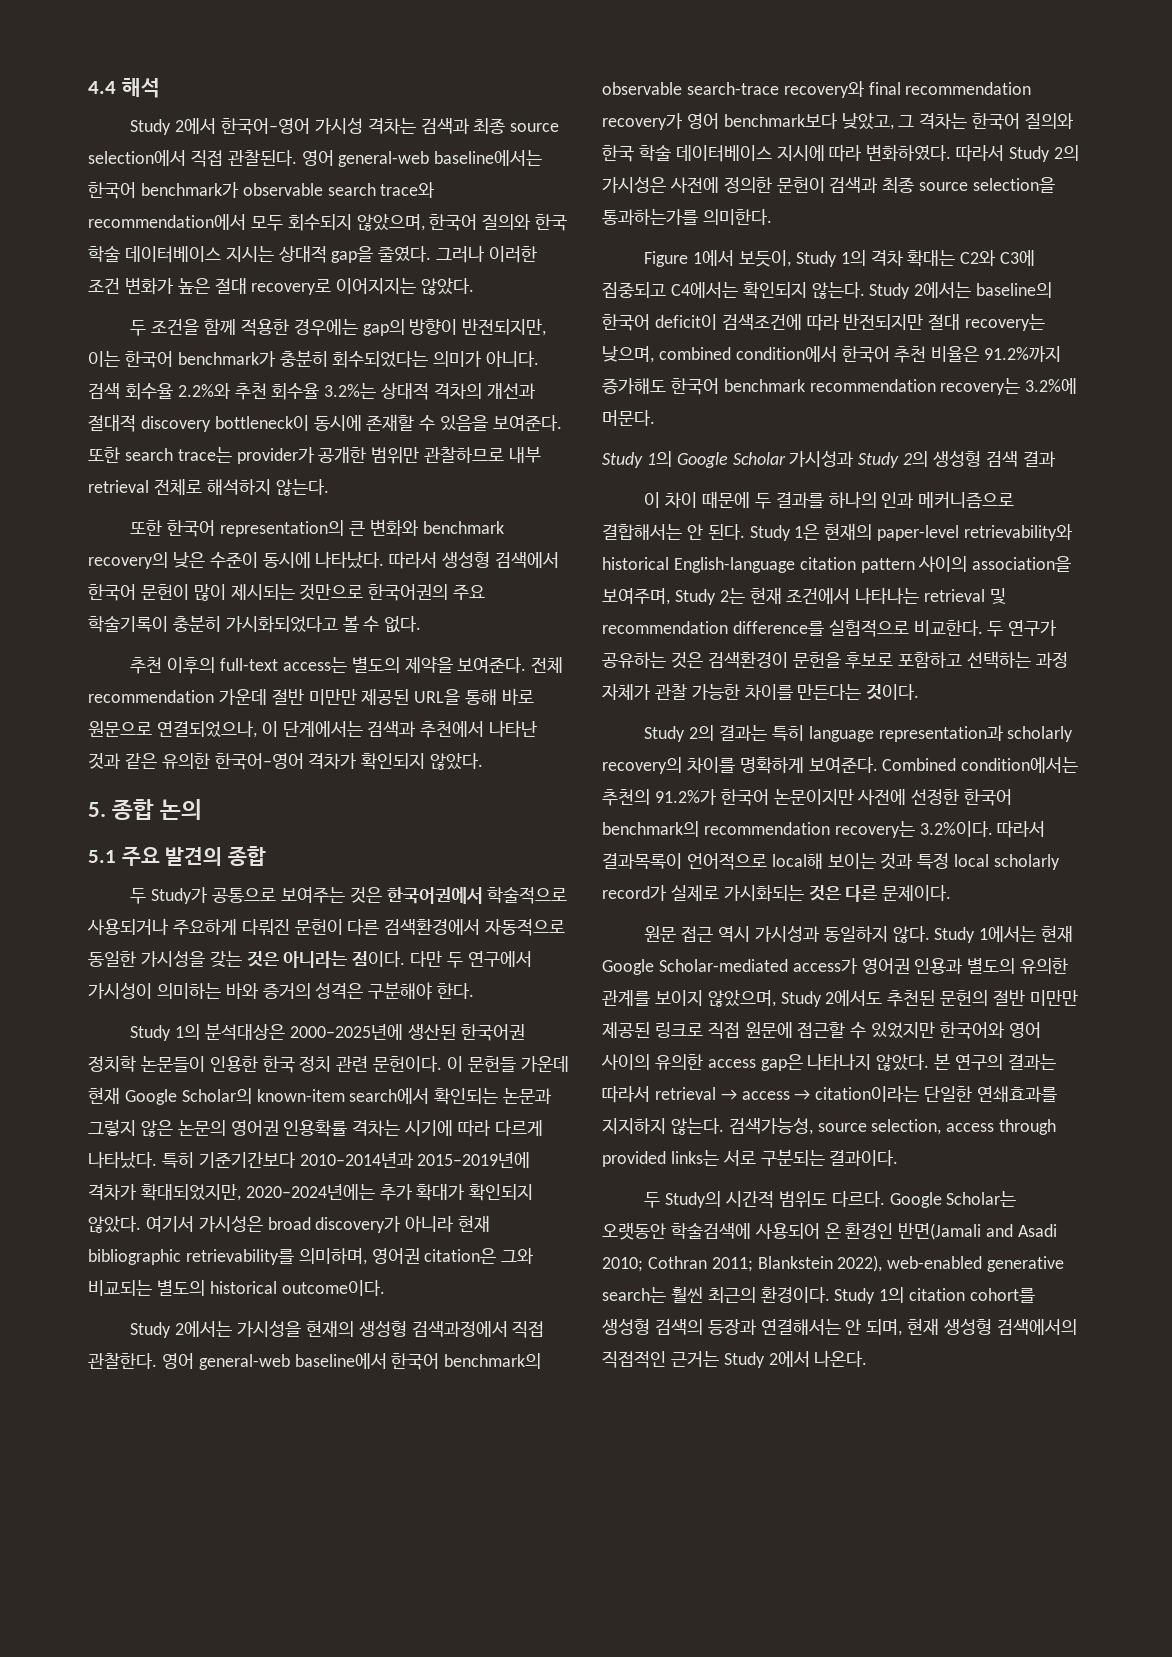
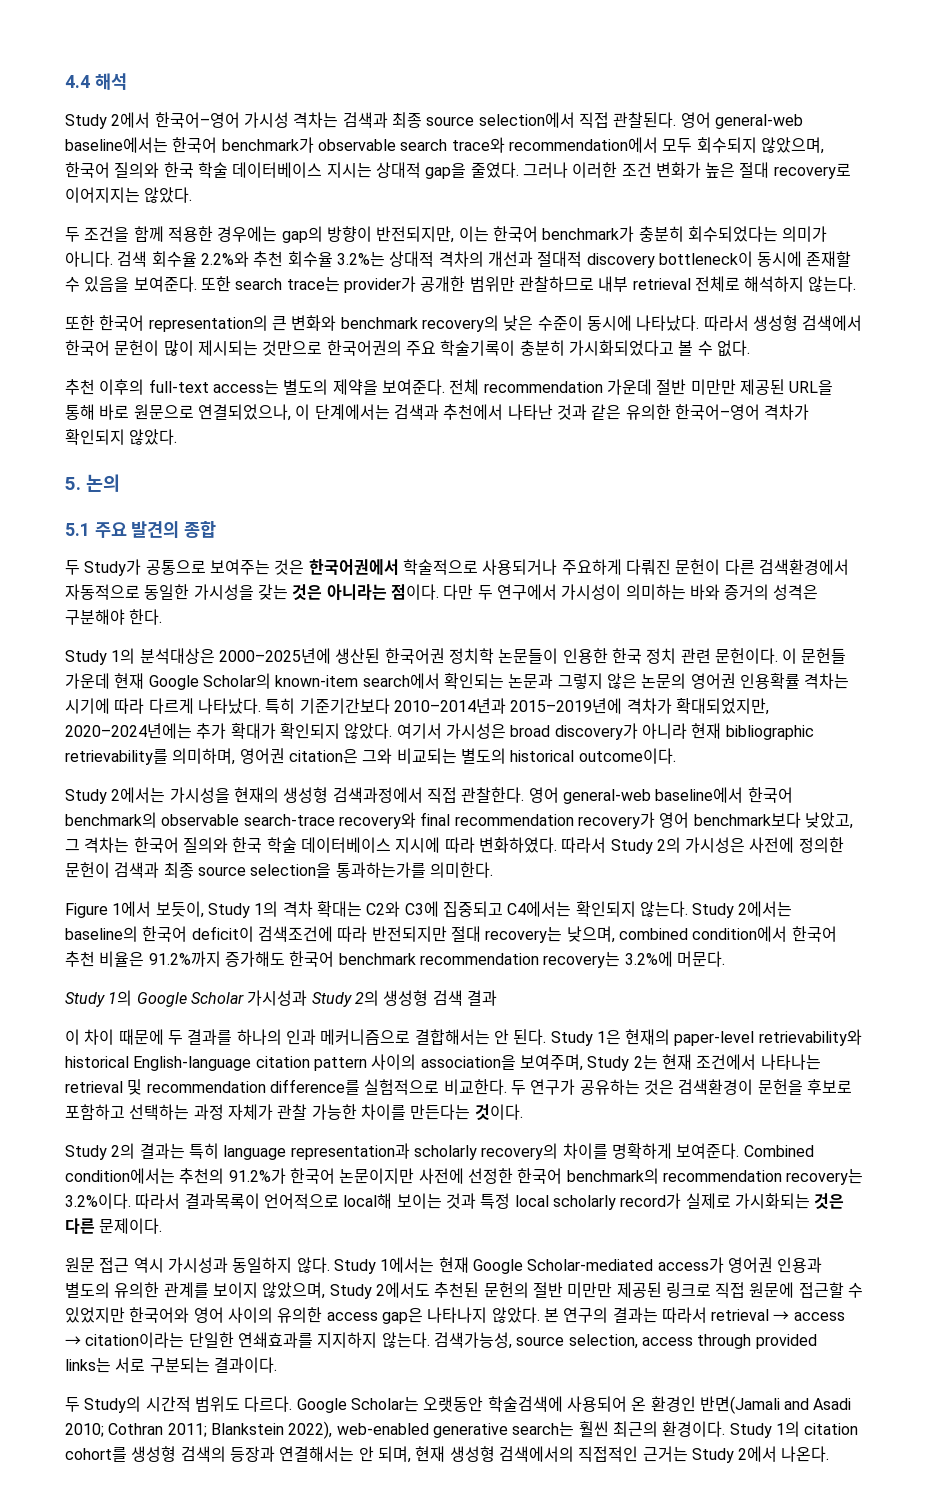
[112,799,155,820] 종합 -> (81, 483) none

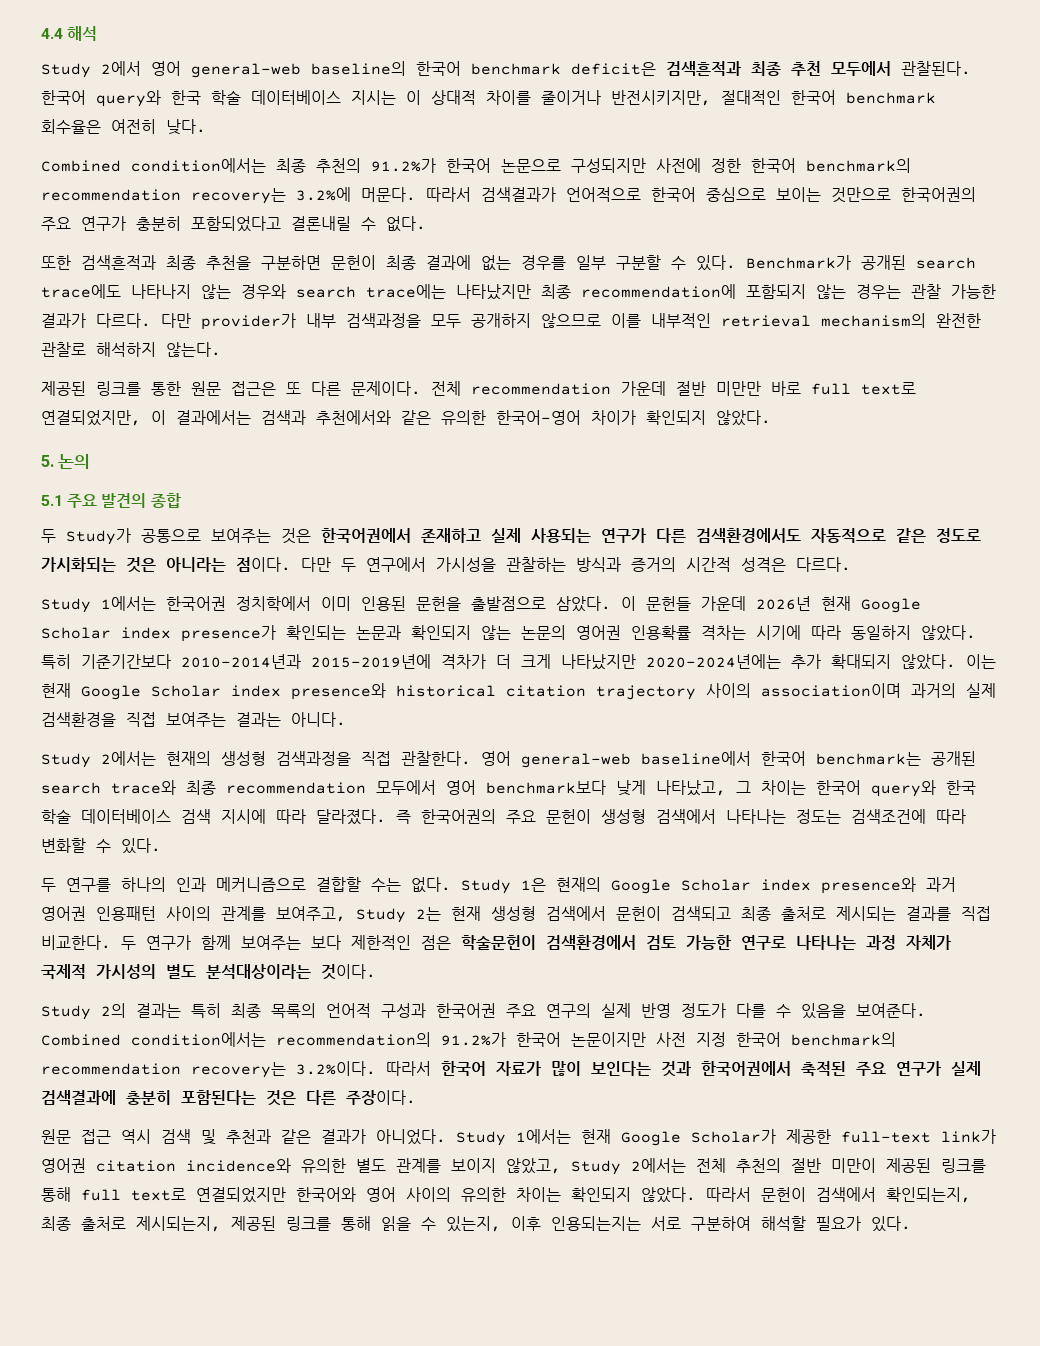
[154,112,803,129] [65,137,824,154] [65,162,851,179] [65,187,193,203] [65,226,828,243] [65,251,852,268] [65,276,857,293] [65,315,863,332] [65,340,750,357] [65,379,445,395] 한국어–영어 가시성 격차는 검색과 최종 source selection에서 직접 관찰된다. 영어 general-web baseline에서는 한국어 benchmark가 observable search trace와 recommendation에서 모두 회수되지 않았으며, 한국어 질의와 한국 학술 데이터베이스 지시는 상대적 gap을 줄였다. 그러나 이러한 조건 변화가 높은 절대 recovery로 이어지지는 않았다. // 두 조건을 함께 적용한 경우에는 gap의 방향이 반전되지만, 이는 한국어 benchmark가 충분히 회수되었다는 의미가 아니다. 검색 회수율 2.2%와 추천 회수율 3.2%는 상대적 격차의 개선과 절대적 discovery bottleneck이 동시에 존재할 수 있음을 보여준다. 또한 search trace는 provider가 공개한 범위만 관찰하므로 내부 retrieval 전체로 해석하지 않는다. // 또한 한국어 representation의 큰 변화와 benchmark recovery의 낮은 수준이 동시에 나타났다. 따라서 생성형 검색에서 한국어 문헌이 많이 제시되는 것만으로 한국어권의 주요 학술기록이 충분히 가시화되었다고 볼 수 없다. // 추천 이후의 full-text access는 별도의 제약을 보여준다. -> [151,61,971,78] [41,90,936,107] [41,119,206,135] [41,158,911,173] [41,187,976,204] [41,216,426,232] [41,255,976,271] [41,284,996,300] [41,313,981,330] [41,342,221,357] [41,381,421,396] 영어 general-web baseline의 한국어 benchmark deficit은 검색흔적과 최종 추천 모두에서 관찰된다. 한국어 query와 한국 학술 데이터베이스 지시는 이 상대적 차이를 줄이거나 반전시키지만, 절대적인 한국어 benchmark 회수율은 여전히 낮다. // Combined condition에서는 최종 추천의 91.2%가 한국어 논문으로 구성되지만 사전에 정한 한국어 benchmark의 recommendation recovery는 3.2%에 머문다. 따라서 검색결과가 언어적으로 한국어 중심으로 보이는 것만으로 한국어권의 주요 연구가 충분히 포함되었다고 결론내릴 수 없다. // 또한 검색흔적과 최종 추천을 구분하면 문헌이 최종 결과에 없는 경우를 일부 구분할 수 있다. Benchmark가 공개된 search trace에도 나타나지 않는 경우와 search trace에는 나타났지만 최종 recommendation에 포함되지 않는 경우는 관찰 가능한 결과가 다르다. 다만 provider가 내부 검색과정을 모두 공개하지 않으므로 이를 내부적인 retrieval mechanism의 완전한 관찰로 해석하지 않는다. // 제공된 링크를 통한 원문 접근은 또 다른 문제이다.
[739,379,834,395] [65,404,587,421] 제공된 URL을 통해 바로 원문으로 연결되었으나, 이 단계에서는 검색과 추천에서 나타난 것과 -> [771,381,916,396] [41,410,391,426] 바로 full text로 연결되었지만, 이 결과에서는 검색과 추천에서와
[764,404,810,420] 격차가 -> [591,410,636,425] 차이가
[402,559,849,575] [65,584,288,600] 학술적으로 사용되거나 주요하게 다뤄진 문헌이 다른 검색환경에서 자동적으로 동일한 가시성을 갖는 -> [421,528,981,543] [41,557,116,572] 존재하고 실제 사용되는 연구가 다른 검색환경에서도 자동적으로 같은 정도로 가시화되는
[561,584,819,600] [65,609,163,625] [65,648,778,665] 가시성이 의미하는 바와 증거의 성격은 구분해야 한다. // Study 1의 분석대상은 2000–2025년에 생산된 한국어권 정치학 논문들이 인용한 한국 정치 관련 문헌이다. -> [436,557,851,572] [41,596,611,613] 가시성을 관찰하는 방식과 증거의 시간적 성격은 다르다. // Study 1에서는 한국어권 정치학에서 이미 인용된 문헌을 출발점으로 삼았다.
[114,673,637,690] 현재 Google Scholar의 known-item search에서 확인되는 논문과 그렇지 않은 -> [756,596,921,613] [41,625,511,642] 2026년 현재 Google Scholar index presence가 확인되는 논문과 확인되지 않는
[148,698,261,714] 다르게 나타났다. -> [851,625,976,641] 동일하지 않았다.
[675,698,769,715] [65,723,814,740] [65,748,676,765] [65,787,230,804] 확대되었지만, 2020–2024년에는 추가 확대가 확인되지 않았다. 여기서 가시성은 broad discovery가 아니라 현재 bibliographic retrievability를 의미하며, 영어권 citation은 그와 비교되는 별도의 historical outcome이다. // Study 2에서는 가시성을 -> [496,654,996,670] [41,683,996,700] [41,712,346,727] [41,751,156,768] 더 크게 나타났지만 2020–2024년에는 추가 확대되지 않았다. 이는 현재 Google Scholar index presence와 historical citation trajectory 사이의 association이며 과거의 실제 검색환경을 직접 보여주는 결과는 아니다. // Study 2에서는
[332,787,423,803] 검색과정에서 -> [276,751,351,766] 검색과정을
[65,812,853,829] [65,837,391,853] benchmark의 observable search-trace recovery와 final recommendation recovery가 영어 benchmark보다 낮았고, 그 격차는 한국어 질의와 한국 학술 데이터베이스 -> [816,751,976,766] [41,780,976,797] [41,809,211,824] benchmark는 공개된 search trace와 최종 recommendation 모두에서 영어 benchmark보다 낮게 나타났고, 그 차이는 한국어 query와 한국 학술 데이터베이스 검색
[478,837,844,854] [65,862,493,878] [65,901,793,918] [65,926,837,943] [65,951,725,968] [65,990,497,1007] [65,1029,862,1046] [65,1054,821,1071] [65,1079,852,1095] [65,1104,471,1120] 변화하였다. 따라서 Study 2의 가시성은 사전에 정의한 문헌이 검색과 최종 source selection을 통과하는가를 의미한다. // Figure 1에서 보듯이, Study 1의 격차 확대는 C2와 C3에 집중되고 C4에서는 확인되지 않는다. Study 2에서는 baseline의 한국어 deficit이 검색조건에 따라 반전되지만 절대 recovery는 낮으며, combined condition에서 한국어 추천 비율은 91.2%까지 증가해도 한국어 benchmark recommendation recovery는 3.2%에 머문다. // Study 1의 Google Scholar 가시성과 Study 2의 생성형 검색 결과 // 이 차이 때문에 두 결과를 하나의 인과 메커니즘으로 결합해서는 안 된다. Study 1은 현재의 paper-level retrievability와 historical English-language citation pattern 사이의 association을 보여주며, Study 2는 현재 조건에서 나타나는 retrieval 및 recommendation difference를 실험적으로 비교한다. 두 연구가 공유하는 것은 검색환경이 문헌을 후보로 포함하고 선택하는 과정 자체가 관찰 가능한 차이를 만든다는 -> [316,809,966,825] [41,838,161,854] [41,877,956,894] [41,906,991,923] [41,935,951,950] [41,964,311,979] 달라졌다. 즉 한국어권의 주요 문헌이 생성형 검색에서 나타나는 정도는 검색조건에 따라 변화할 수 있다. // 두 연구를 하나의 인과 메커니즘으로 결합할 수는 없다. Study 1은 현재의 Google Scholar index presence와 과거 영어권 인용패턴 사이의 관계를 보여주고, Study 2는 현재 생성형 검색에서 문헌이 검색되고 최종 출처로 제시되는 결과를 직접 비교한다. 두 연구가 함께 보여주는 보다 제한적인 점은 학술문헌이 검색환경에서 검토 가능한 연구로 나타나는 과정 자체가 국제적 가시성의 별도 분석대상이라는
[223,1143,672,1160] language representation과 scholarly recovery의 차이를 명확하게 -> [231,1003,846,1019] 최종 목록의 언어적 구성과 한국어권 주요 연구의 실제 반영 정도가 다를 수 있음을
[179,1168,225,1184] 추천의 -> [276,1032,431,1047] recommendation의
[418,1168,513,1184] 사전에 선정한 -> [656,1032,726,1047] 사전 지정
[184,1193,810,1210] 결과목록이 언어적으로 local해 보이는 것과 특정 local scholarly record가 실제로 가시화되는 -> [441,1061,981,1077] [41,1090,256,1105] 한국어 자료가 많이 보인다는 것과 한국어권에서 축적된 주요 연구가 실제 검색결과에 충분히 포함된다는
[99,1218,163,1234] 문제이다. -> [346,1090,416,1105] 주장이다.
[167,1257,823,1274] [65,1282,864,1299] [65,1307,845,1324] [65,1332,817,1349] [65,1357,277,1373] [65,1396,852,1414] [65,1421,859,1439] [65,1446,830,1463] 가시성과 동일하지 않다. Study 1에서는 현재 Google Scholar-mediated access가 영어권 인용과 별도의 유의한 관계를 보이지 않았으며, Study 2에서도 추천된 문헌의 절반 미만만 제공된 링크로 직접 원문에 접근할 수 있었지만 한국어와 영어 사이의 유의한 access gap은 나타나지 않았다. 본 연구의 결과는 따라서 retrieval → access → citation이라는 단일한 연쇄효과를 지지하지 않는다. 검색가능성, source selection, access through provided links는 서로 구분되는 결과이다. // 두 Study의 시간적 범위도 다르다. Google Scholar는 오랫동안 학술검색에 사용되어 온 환경인 반면(Jamali and Asadi 2010; Cothran 2011; Blankstein 2022), web-enabled generative search는 훨씬 최근의 환경이다. Study 1의 citation cohort를 생성형 검색의 등장과 연결해서는 안 되며, 현재 생성형 검색에서의 직접적인 근거는 Study 2에서 나온다. -> [161,1129,996,1146] [41,1158,986,1175] [41,1187,971,1203] [41,1216,911,1232] 검색 및 추천과 같은 결과가 아니었다. Study 1에서는 현재 Google Scholar가 제공한 full-text link가 영어권 citation incidence와 유의한 별도 관계를 보이지 않았고, Study 2에서는 전체 추천의 절반 미만이 제공된 링크를 통해 full text로 연결되었지만 한국어와 영어 사이의 유의한 차이는 확인되지 않았다. 따라서 문헌이 검색에서 확인되는지, 최종 출처로 제시되는지, 제공된 링크를 통해 읽을 수 있는지, 이후 인용되는지는 서로 구분하여 해석할 필요가 있다.

